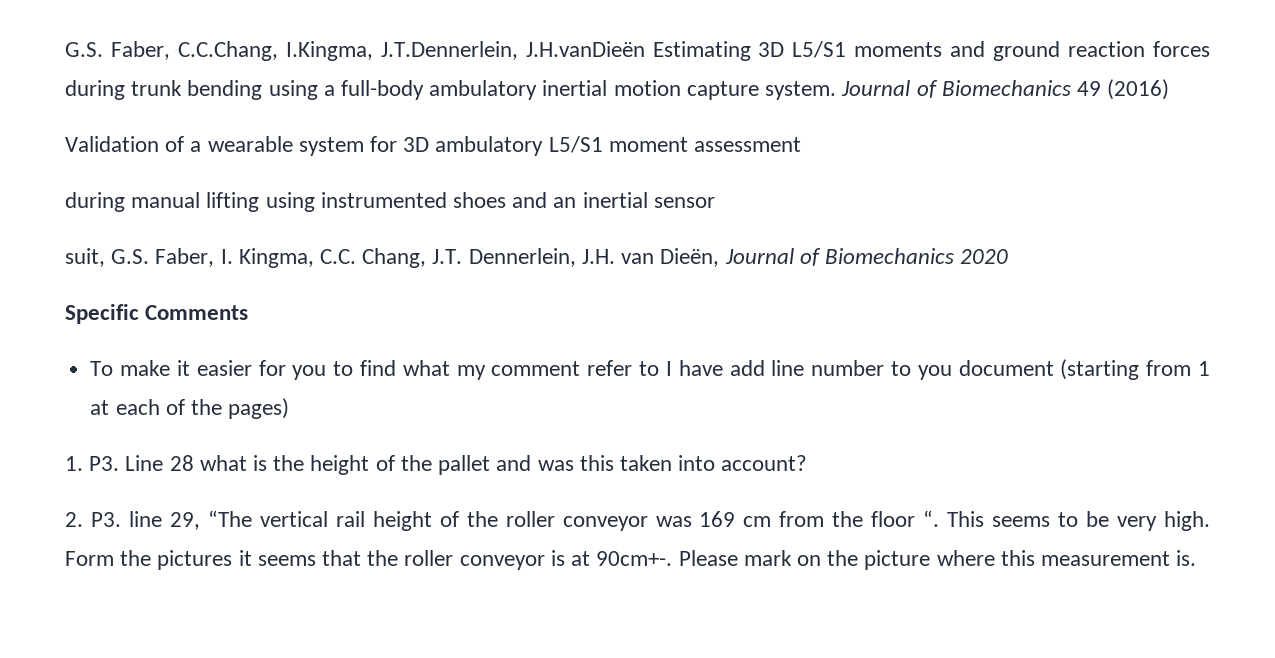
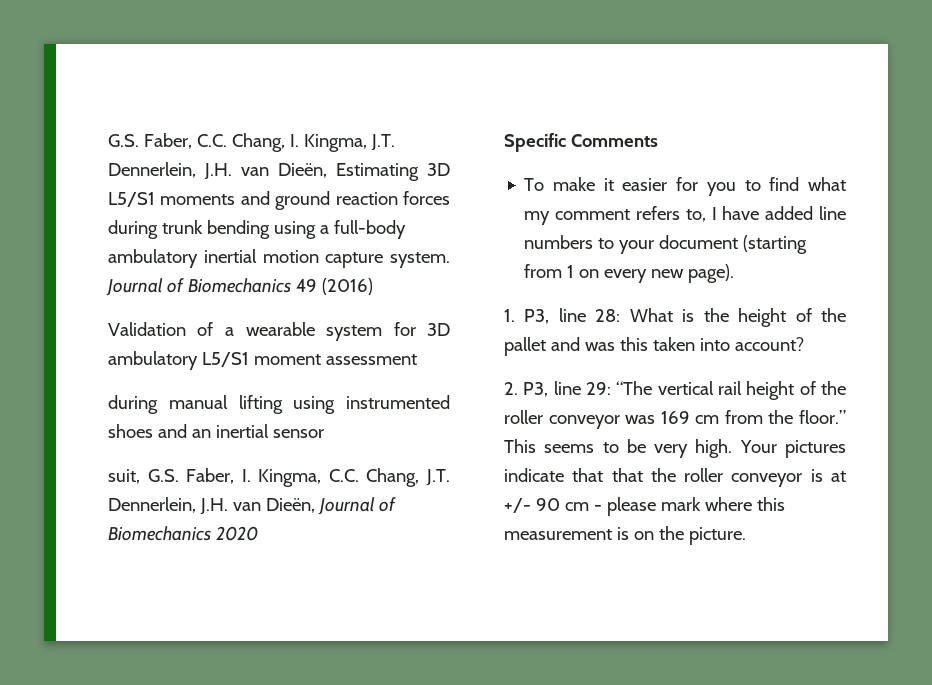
[65,41,645,61] G.S. Faber, C.C.Chang, I.Kingma, J.T.Dennerlein, J.H.vanDieën -> [108,133,395,152] [108,162,327,180] G.S. Faber, C.C. Chang, I. Kingma, J.T. Dennerlein, J.H. van Dieën,
[587,359,1210,380] [90,398,290,419] [65,455,247,471] refer to I have add line number to you document (starting from 1 at each of the pages) // 1. P3. Line 28 what -> [635,206,846,222] [524,235,808,254] [524,264,735,283] [504,308,673,324] refers to, I have added line numbers to your document (starting from 1 on every new page). // 1. P3, line 28: What
[90,511,200,530] P3. line 29, -> [523,381,611,397] P3, line 29:
[871,510,940,527] floor “. -> [799,410,846,424] floor.”
[65,550,316,570] Form the pictures it seems -> [739,440,846,458] [504,468,604,482] Your pictures indicate that
[596,550,1197,570] 90cm+-. Please mark on the picture where this measurement is. -> [504,497,785,516] [504,526,746,545] +/- 90 cm - please mark where this measurement is on the picture.

